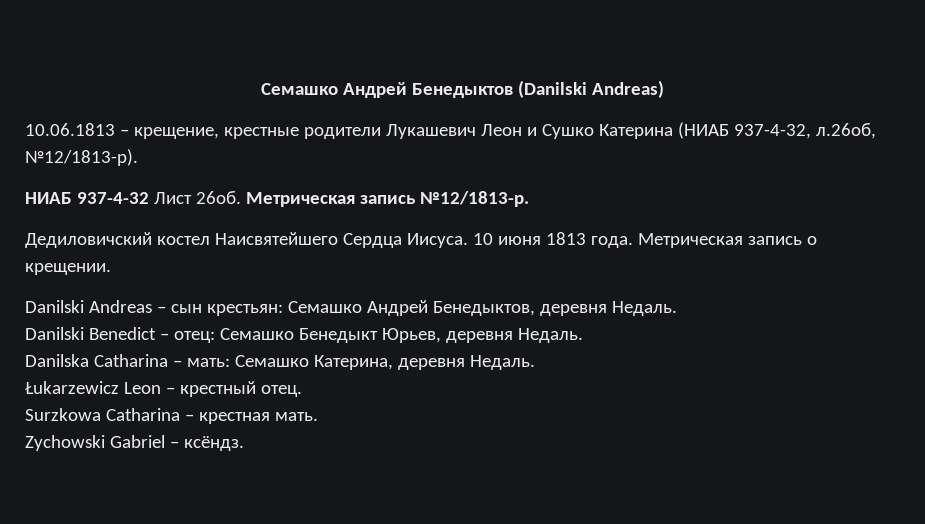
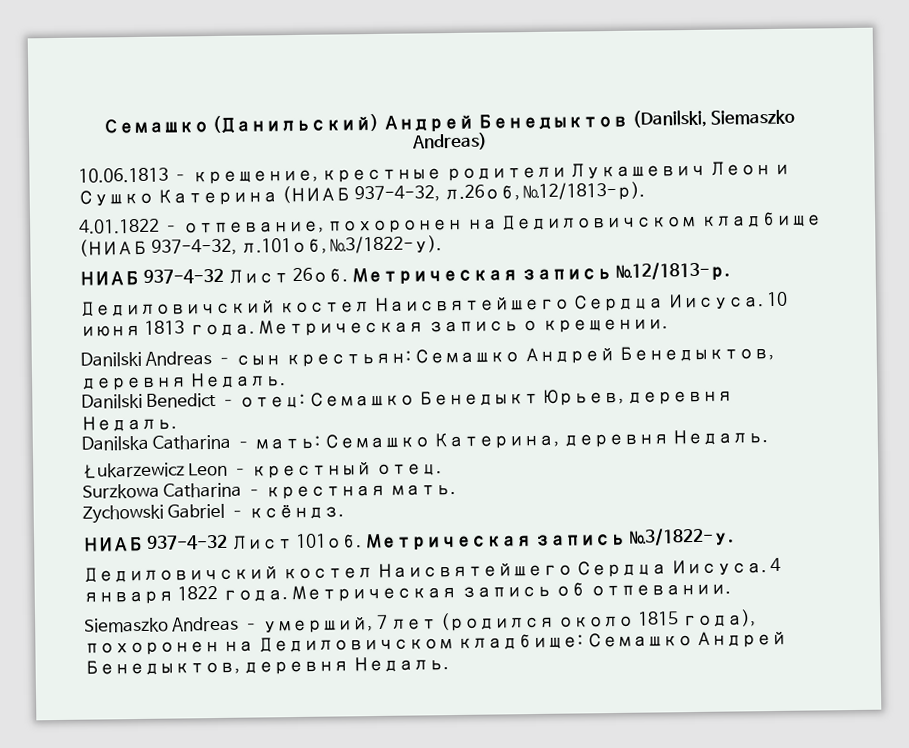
[261,83,339,95] Семашко -> [102,113,380,135] Семашко (Данильский)
[517,80,587,98] (Danilski -> [631,109,796,128] (Danilski, Siemaszko
(138, 157) none -> [79,211,822,235] [79,235,443,257] // 4.01.1822 – отпевание, похоронен на Дедиловичском кладбище (НИАБ 937-4-32, л.101об, №3/1822-у).
(244, 443) none -> [83,527,734,552] [83,557,782,583] [83,582,731,605] [84,609,757,634] [84,630,788,656] [84,656,449,676] // НИАБ 937-4-32 Лист 101об. Метрическая запись №3/1822-у. // Дедиловичский костел Наисвятейшего Сердца Иисуса. 4 января 1822 года. Метрическая запись об отпевании. // Siemaszko Andreas – умерший, 7 лет (родился около 1815 года), похоронен на Дедиловичском кладбище: Семашко Андрей Бенедыктов, деревня Недаль.

